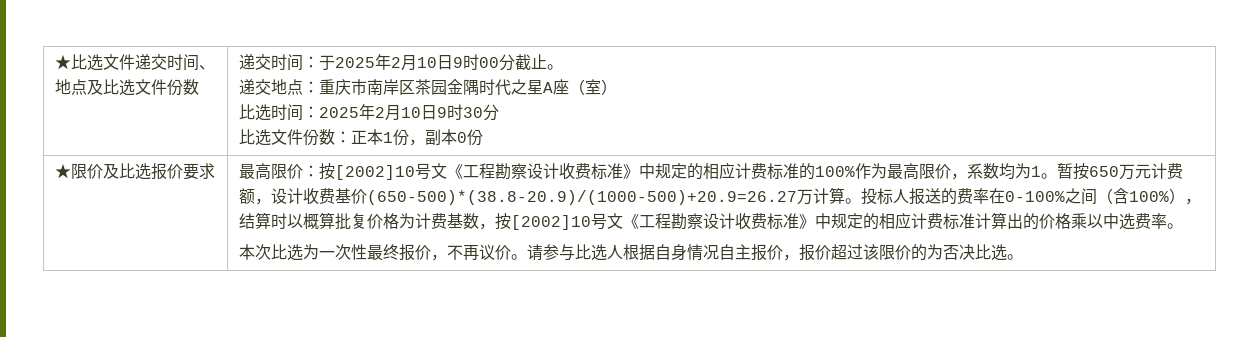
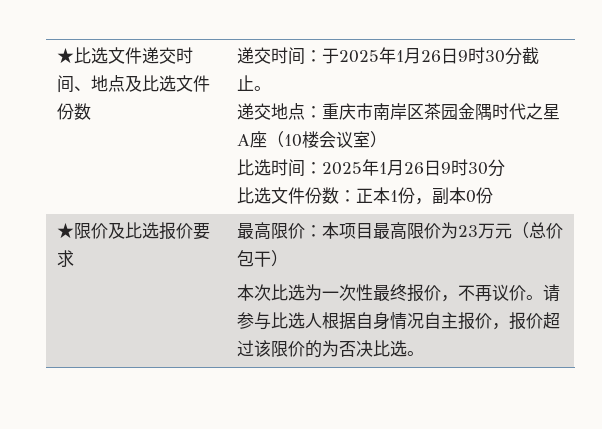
[390,54,499,71] 2月10日9时00 -> [395,47,505,64] 1月26日9时30
(585, 87) none -> [283,131,353,148] 10楼会议
[374,105,421,121] 2月10 -> [378,160,424,176] 1月26
[318,162,1183,180] [238,187,1201,205] [238,212,1183,230] 按[2002]10号文《工程勘察设计收费标准》中规定的相应计费标准的100%作为最高限价，系数均为1。暂按650万元计费额，设计收费基价(650-500)*(38.8-20.9)/(1000-500)+20.9=26.27万计算。投标人报送的费率在0-100%之间（含100%），结算时以概算批复价格为计费基数，按[2002]10号文《工程勘察设计收费标准》中规定的相应计费标准计算出的价格乘以中选费率。 -> [321,222,563,240] [236,250,288,267] 本项目最高限价为23万元（总价包干）

